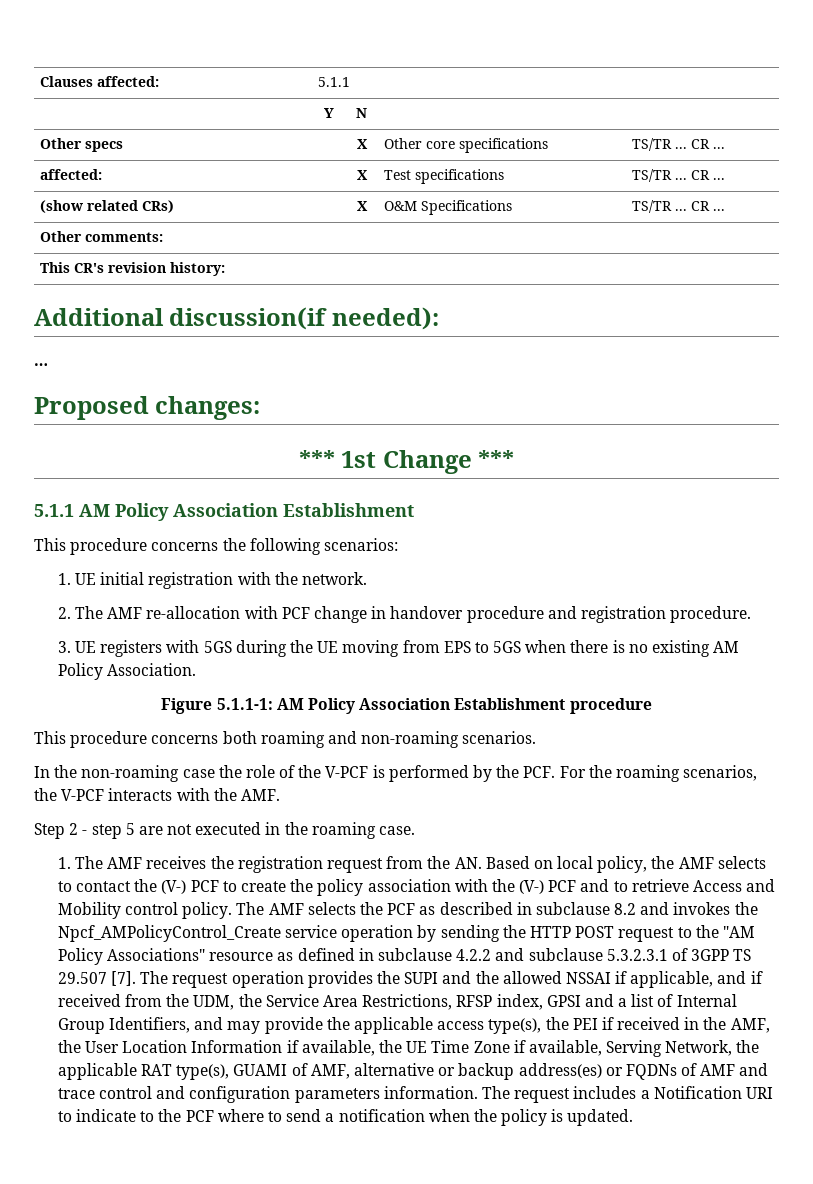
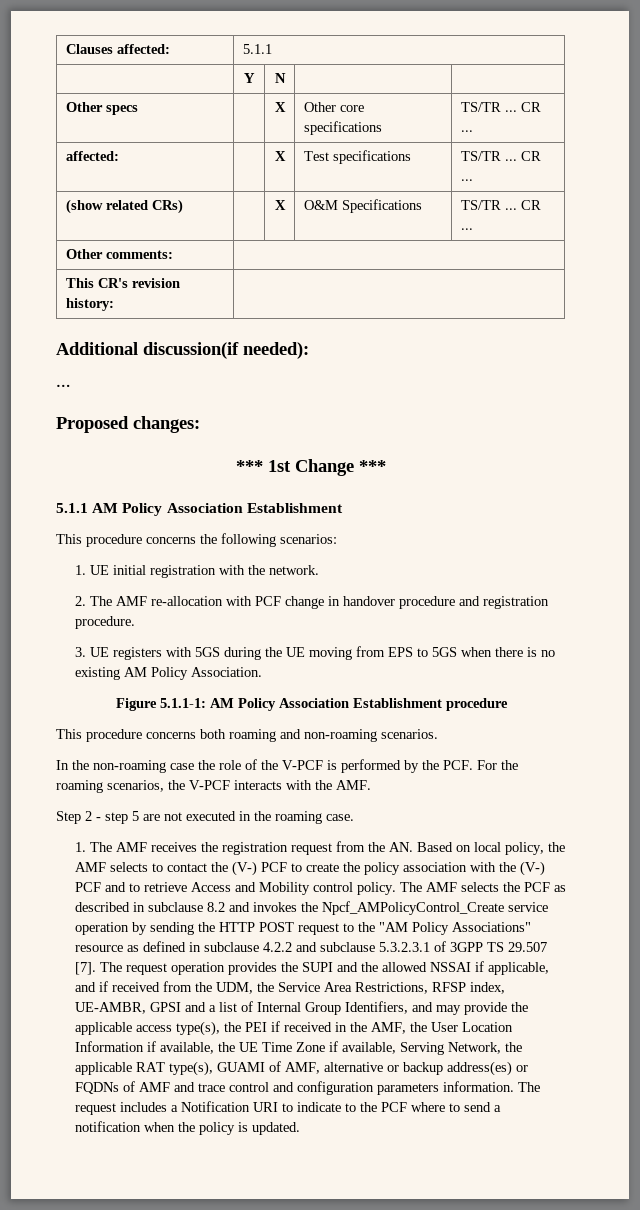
(543, 1002) none -> [74,1002,146,1014] UE-AMBR,

